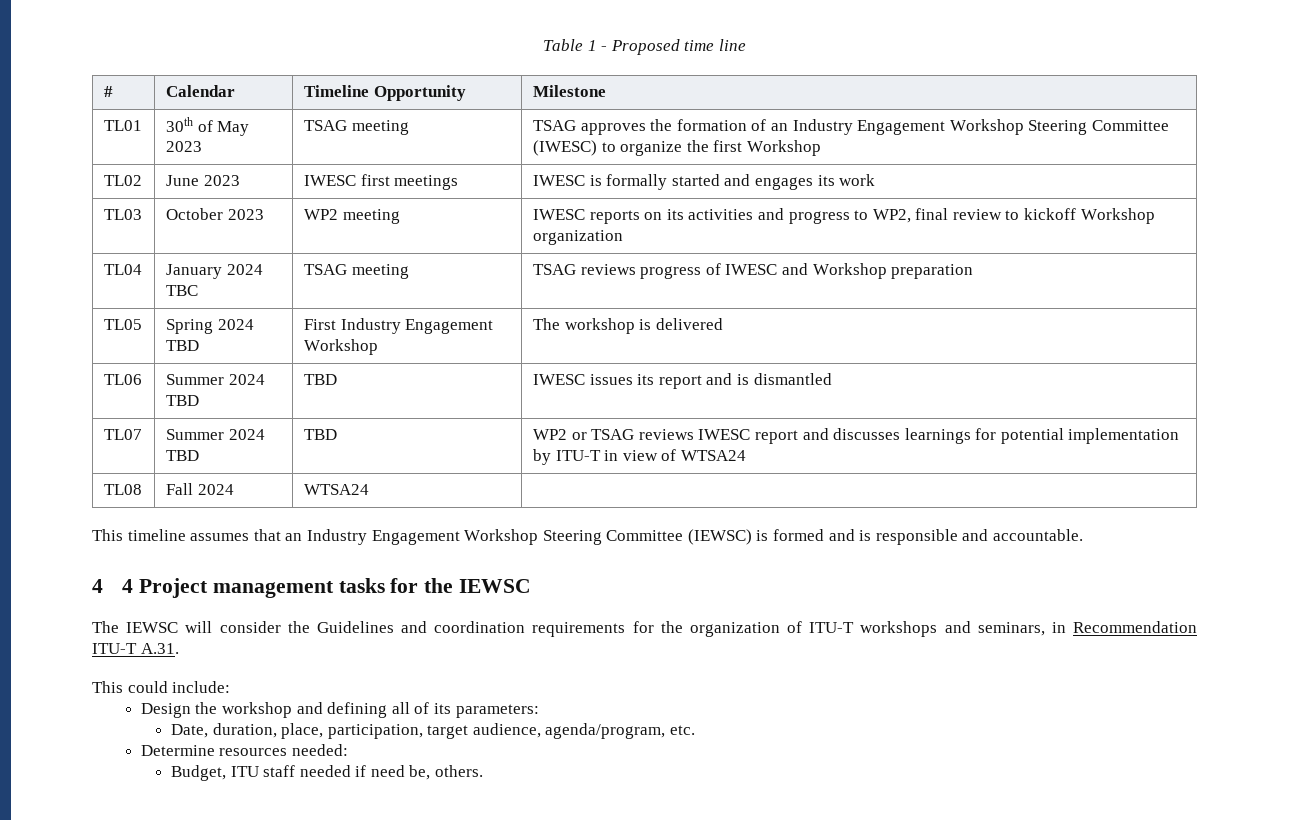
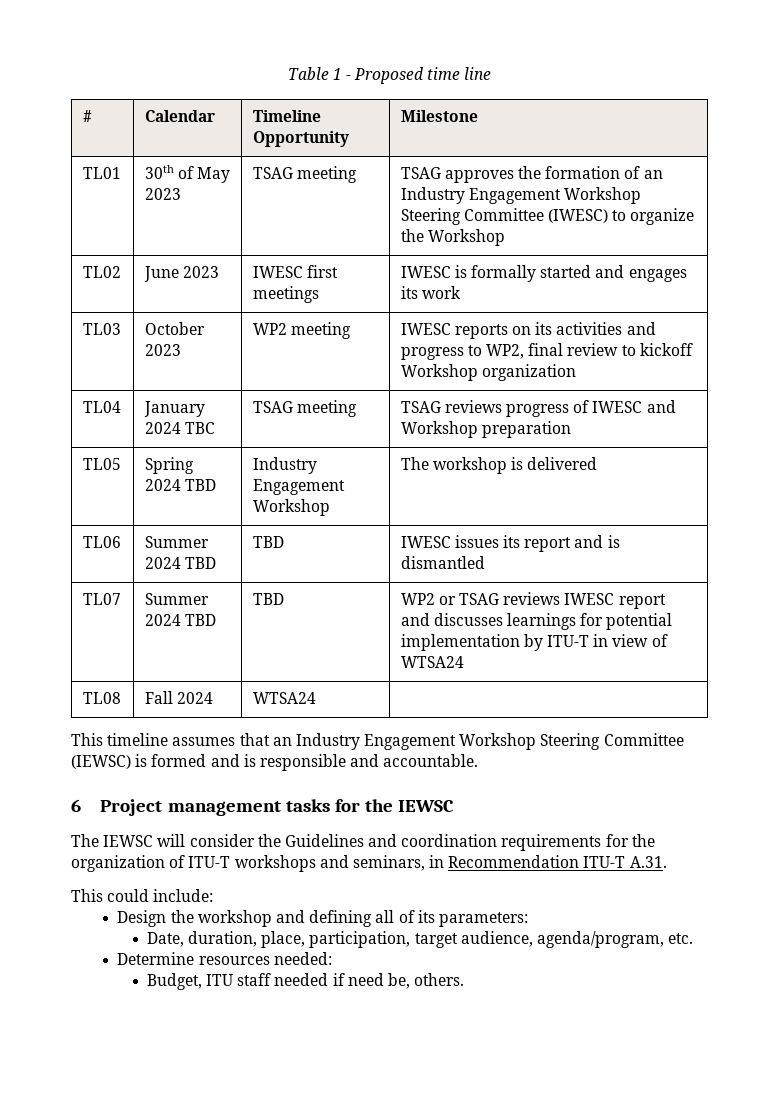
[713,140,743,152] first -> (424, 235) none
[303,319,336,330] First -> (216, 485) none
[92,579,134,593] 4 4 -> [71,799,81,812] 6

